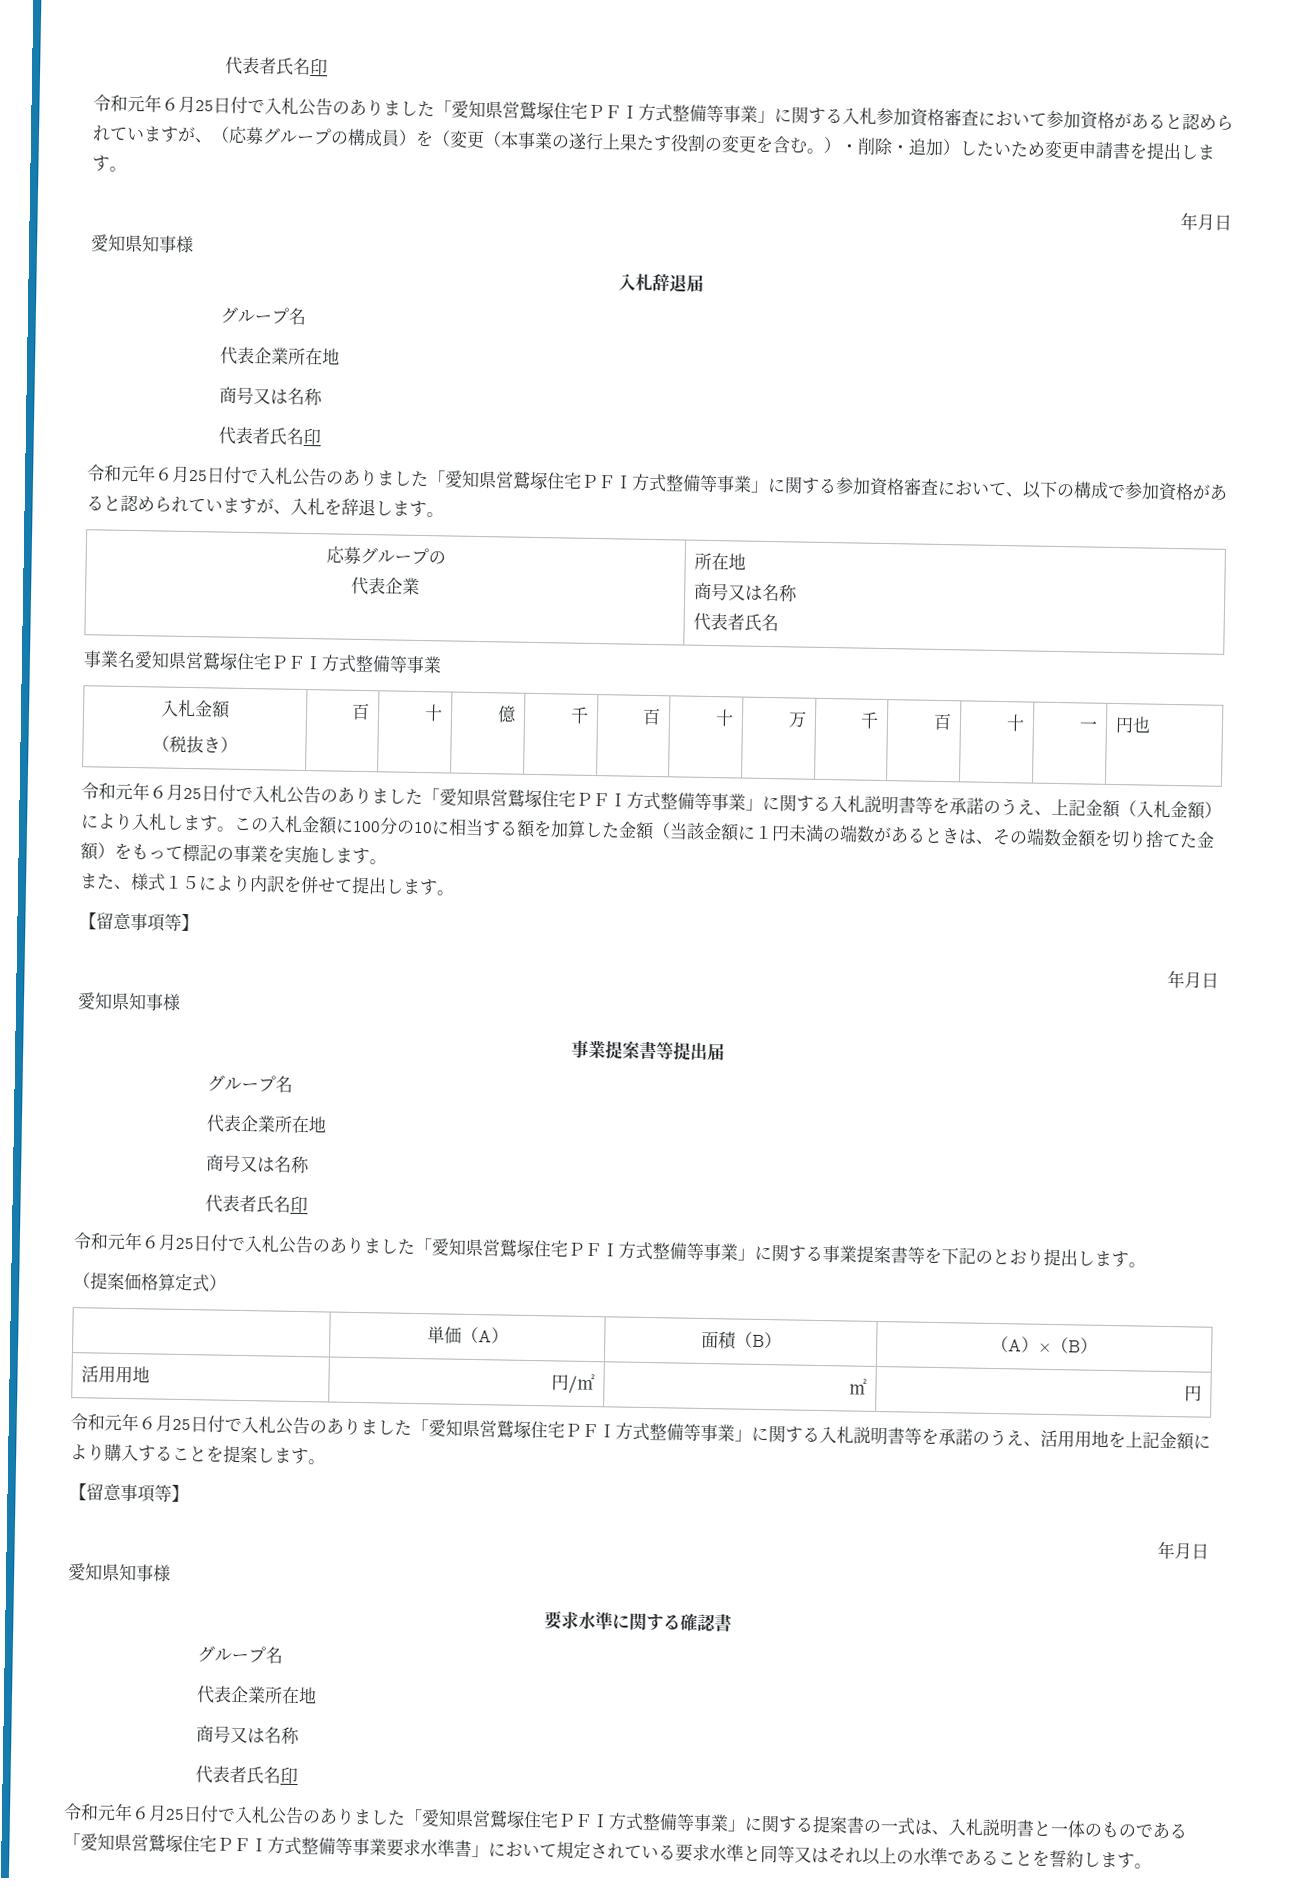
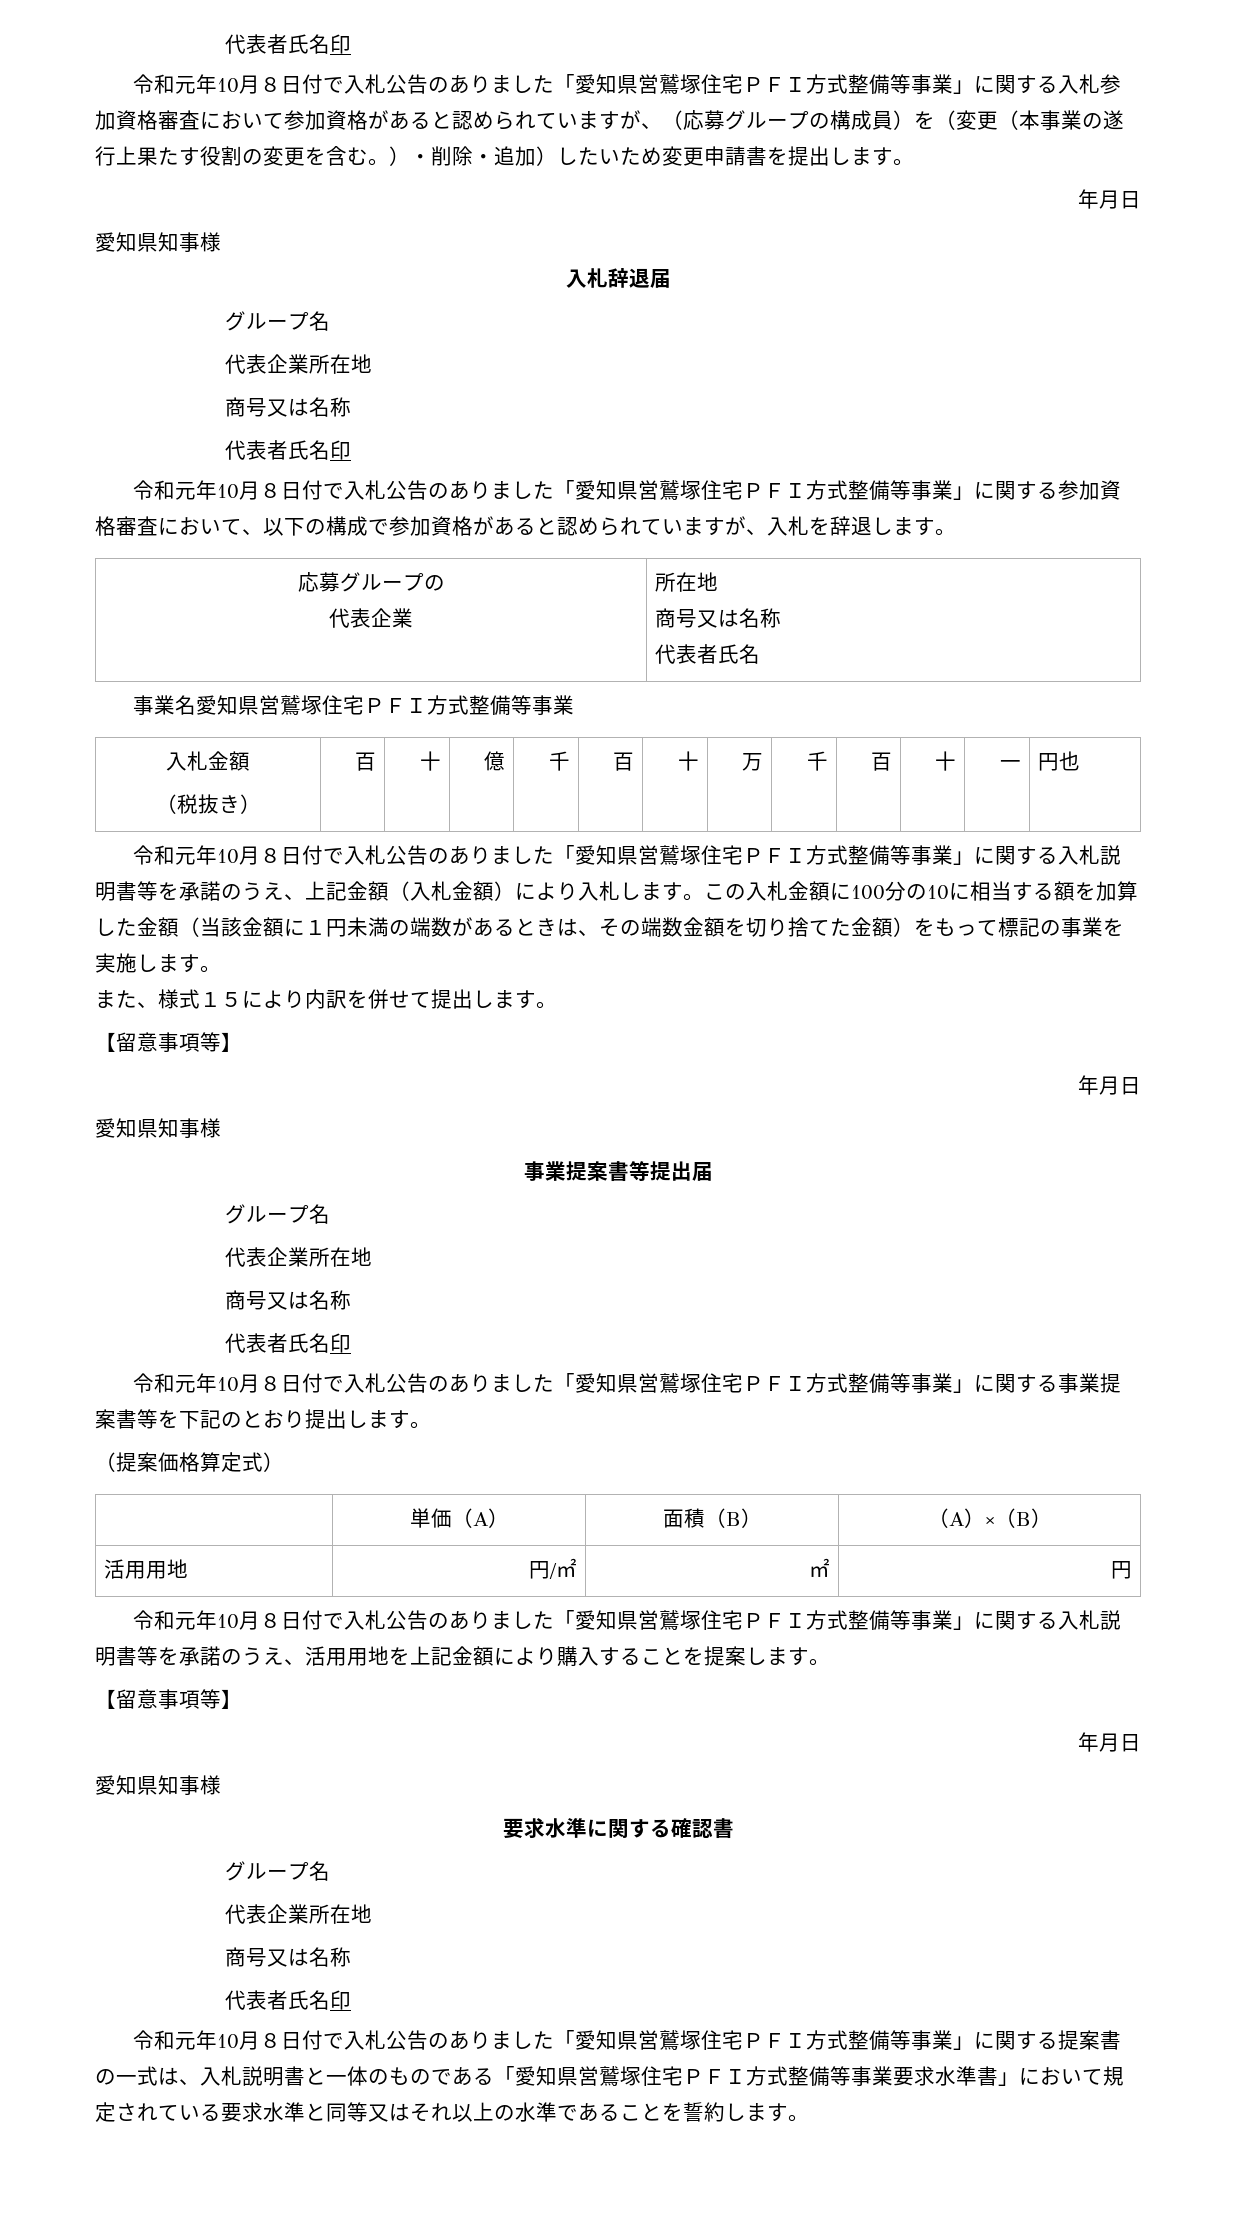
[225,56,329,76] [93,94,214,114] 代表者氏名印 // 令和元年６月25 -> [224,34,351,54] [132,74,281,94] 代表者氏名印 // 令和元年10月８
[155,465,208,483] ６月25 -> [216,481,281,500] 10月８
[149,783,202,801] ６月25 -> [216,846,281,865] 10月８
[141,1233,194,1251] ６月25 -> [216,1374,281,1393] 10月８
[138,1414,191,1432] ６月25 -> [216,1611,281,1630] 10月８
[131,1804,185,1822] ６月25 -> [216,2031,281,2050] 10月８

